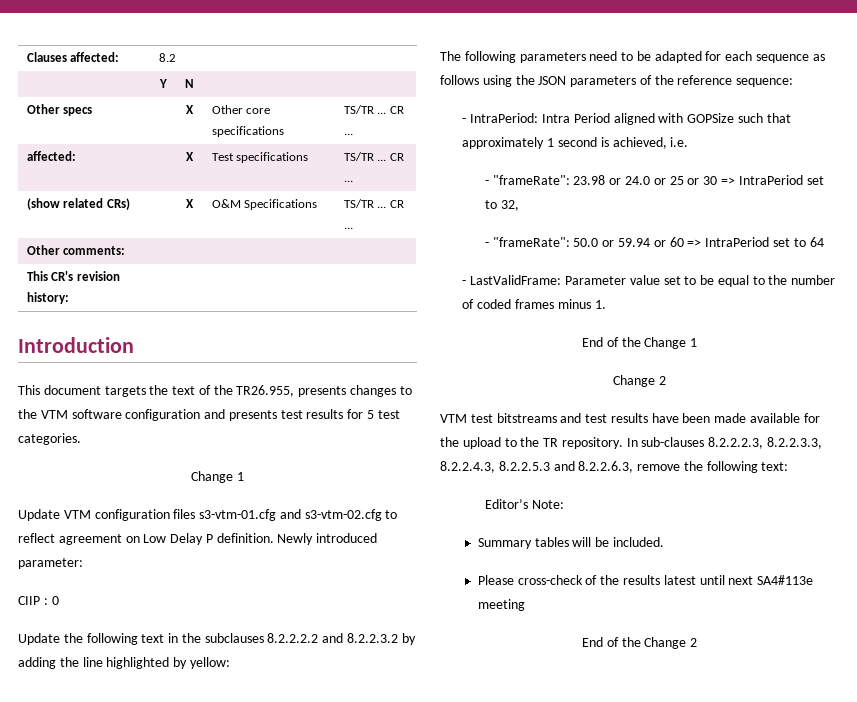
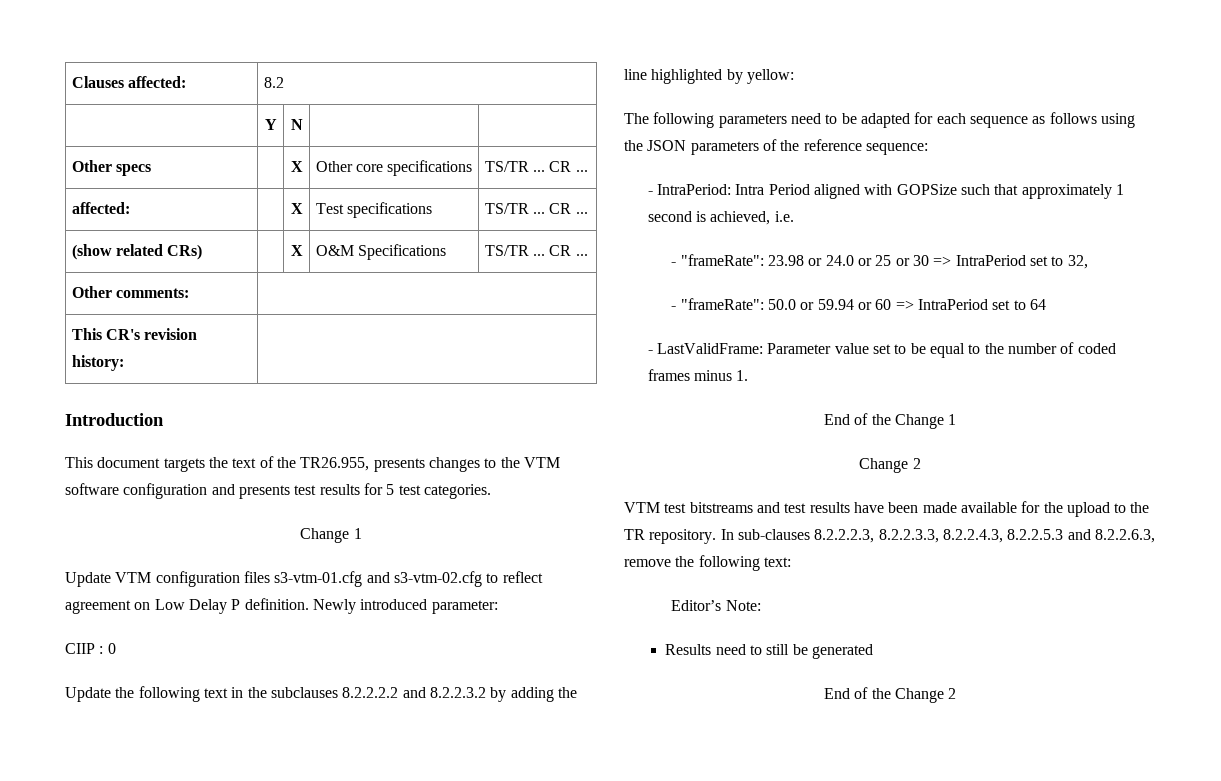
[477,537,664,549] [477,575,814,585] [477,599,525,611] Summary tables will be included. // Please cross-check of the results latest until next SA4#113e meeting -> [665,644,873,659] Results need to still be generated

